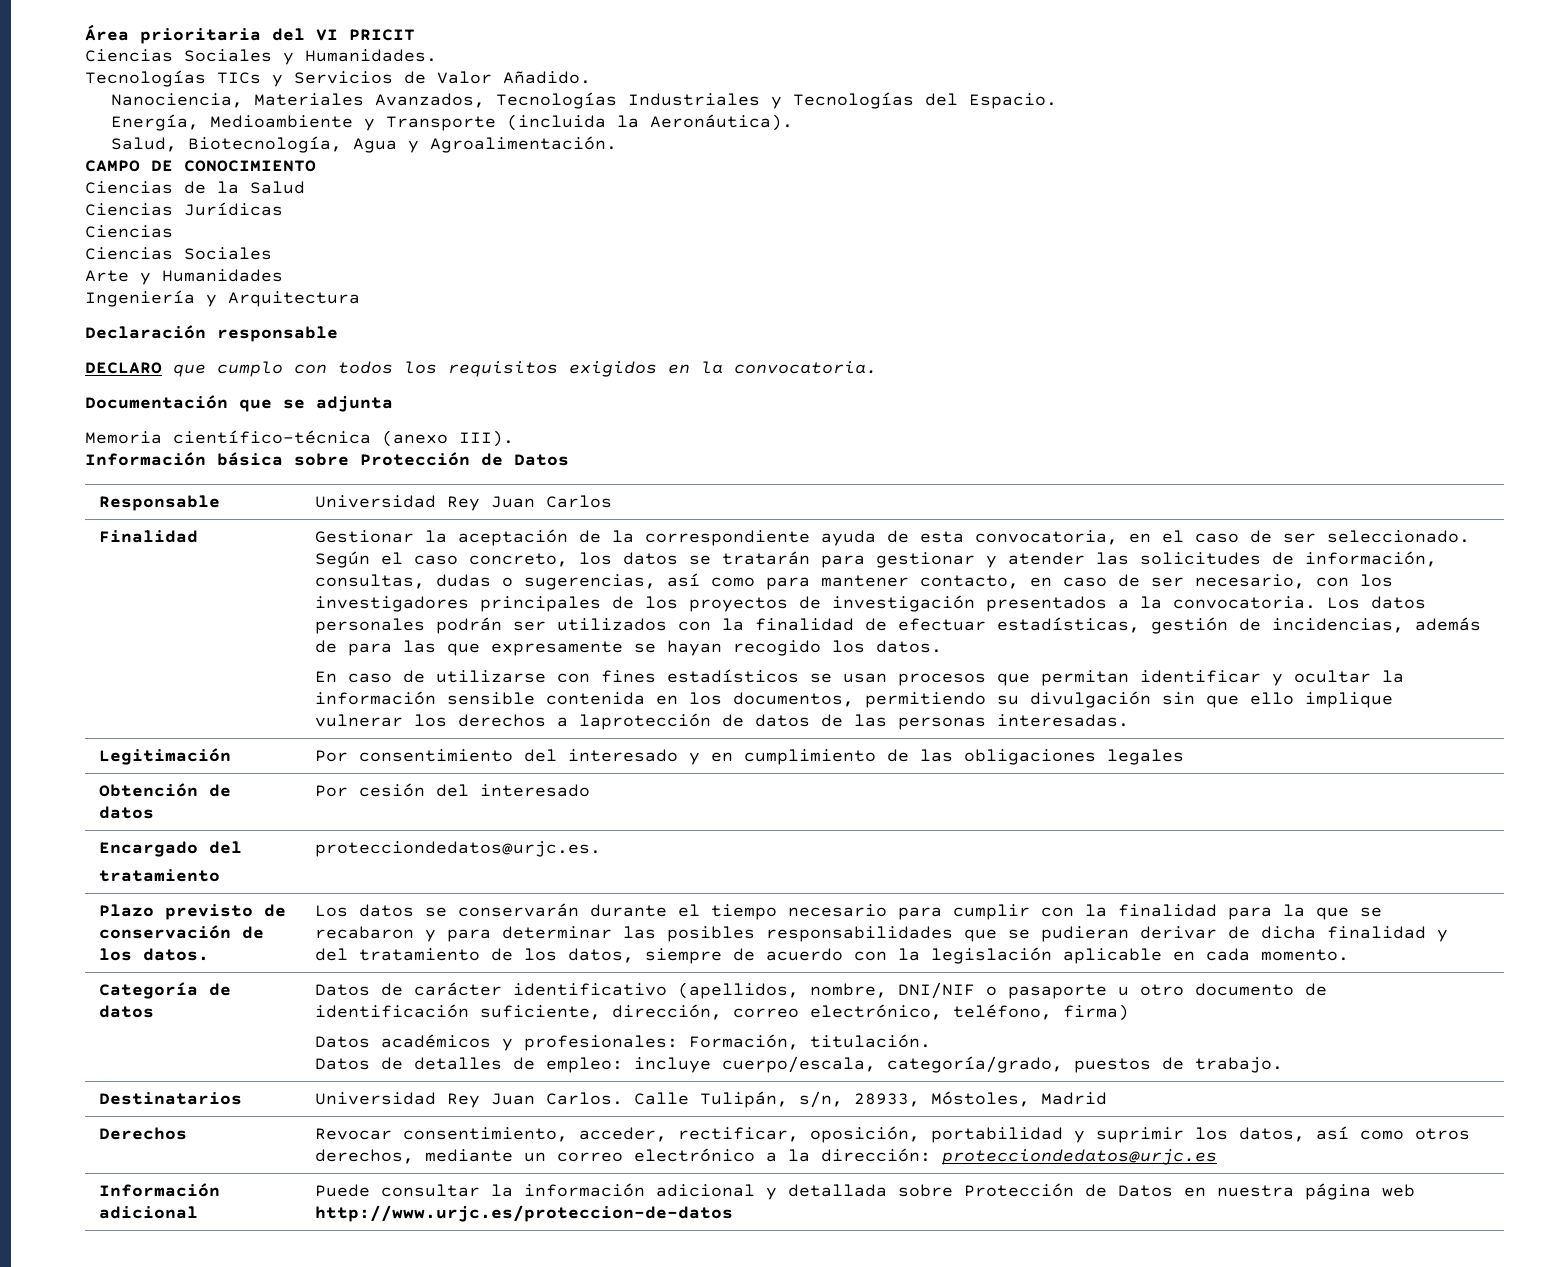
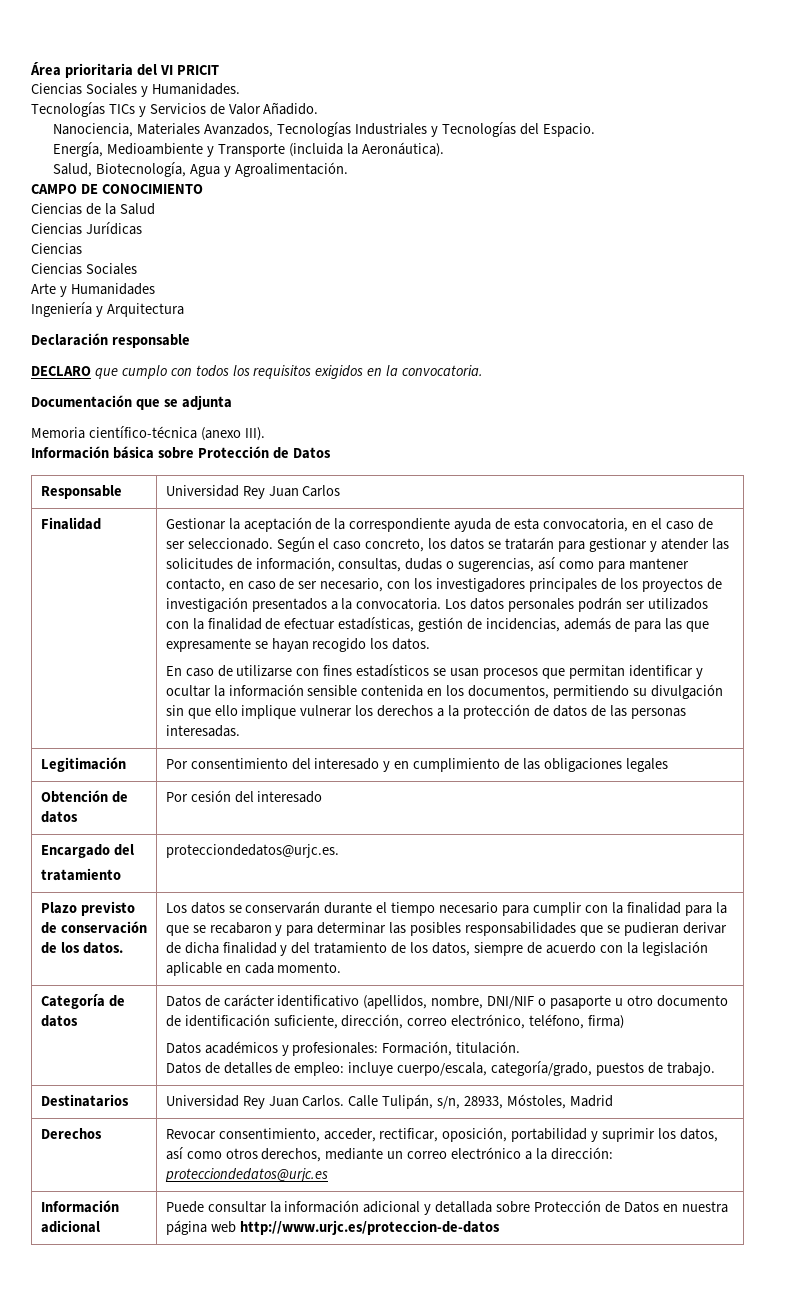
[579,713,712,730] laprotección -> [448,704,530,719] la protección

